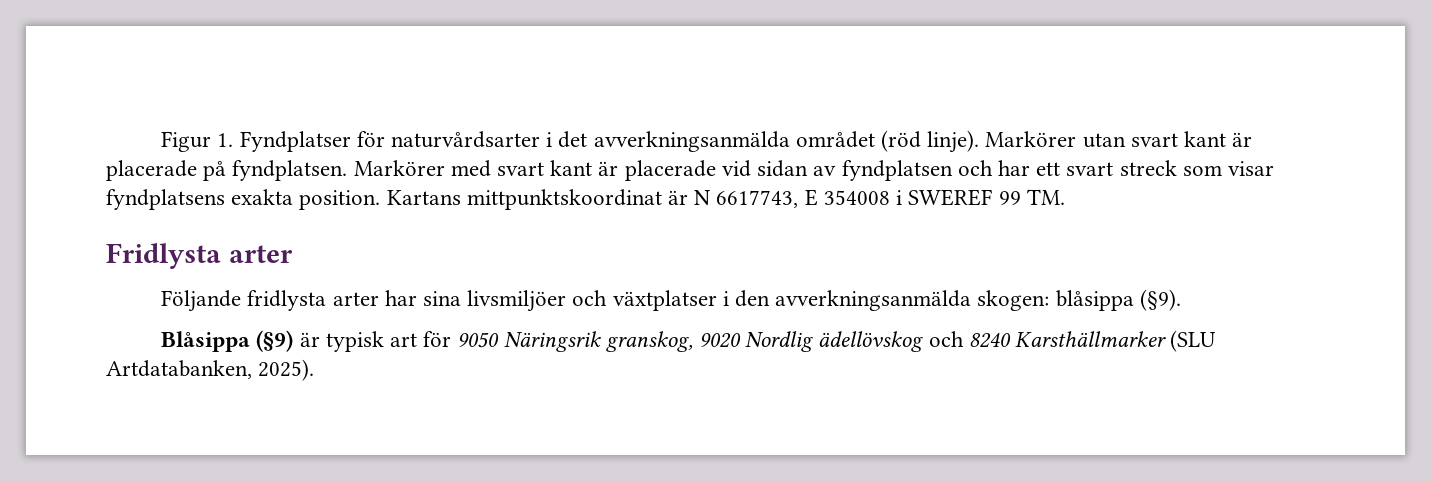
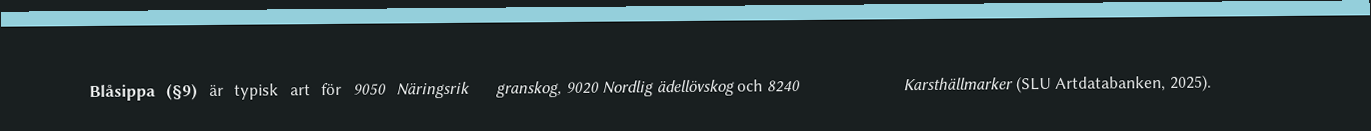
[161,130,1253,153] [106,160,1274,181] [106,189,1065,210] [106,243,293,269] [161,289,1181,312] Figur 1. Fyndplatser för naturvårdsarter i det avverkningsanmälda området (röd linje). Markörer utan svart kant är placerade på fyndplatsen. Markörer med svart kant är placerade vid sidan av fyndplatsen och har ett svart streck som visar fyndplatsens exakta position. Kartans mittpunktskoordinat är N 6617743, E 354008 i SWEREF 99 TM. // Fridlysta arter // Följande fridlysta arter har sina livsmiljöer och växtplatser i den avverkningsanmälda skogen: blåsippa (§9). // -> (89, 92) none

